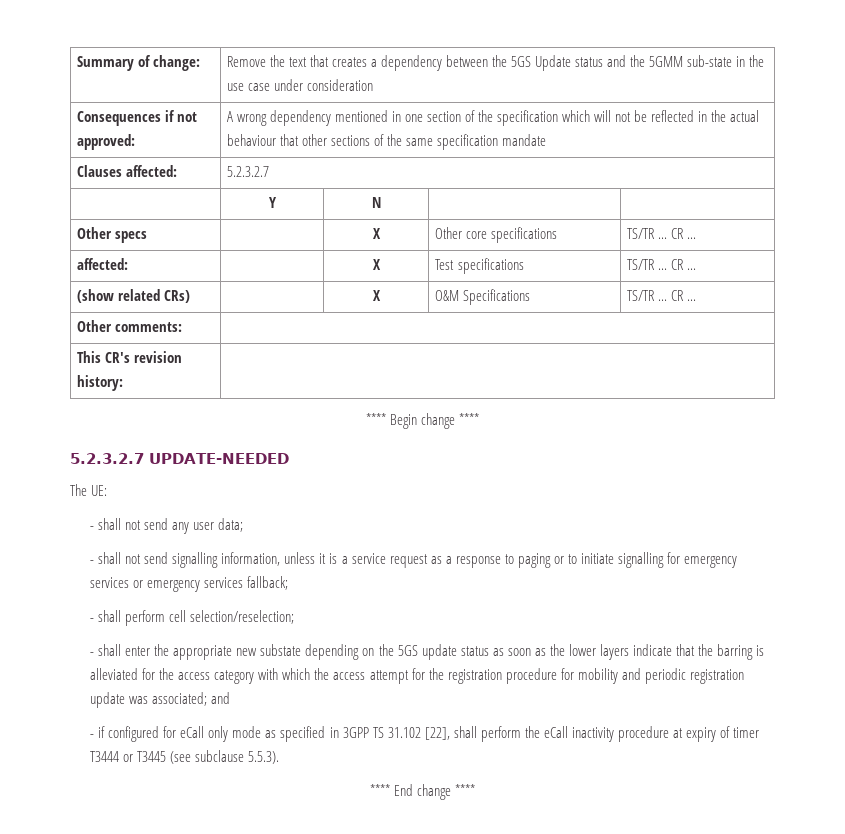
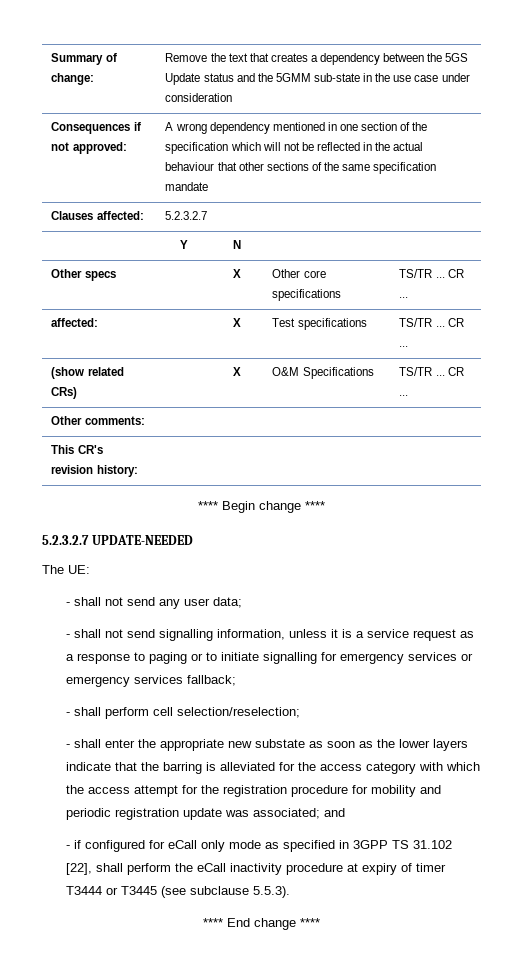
[305,644,489,660] depending on the 5GS update status -> (305, 743) none

